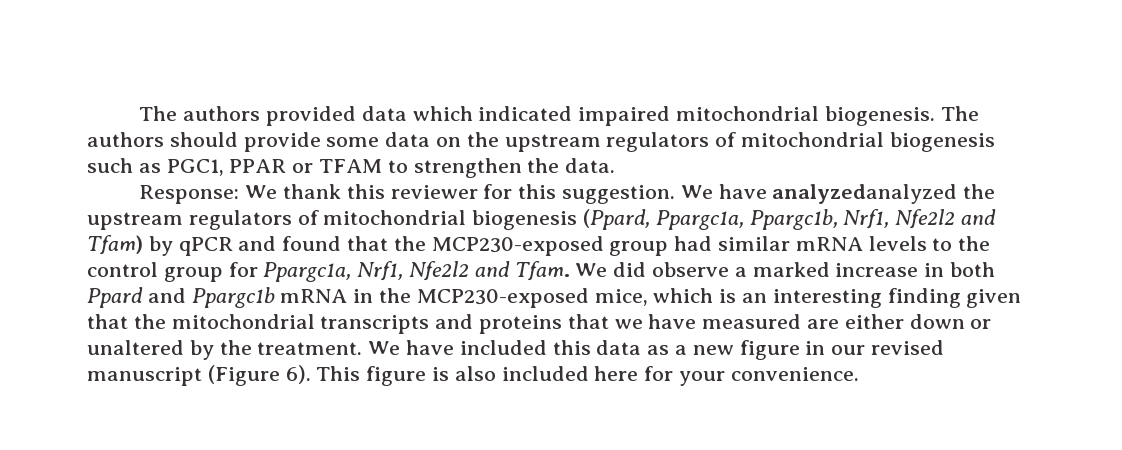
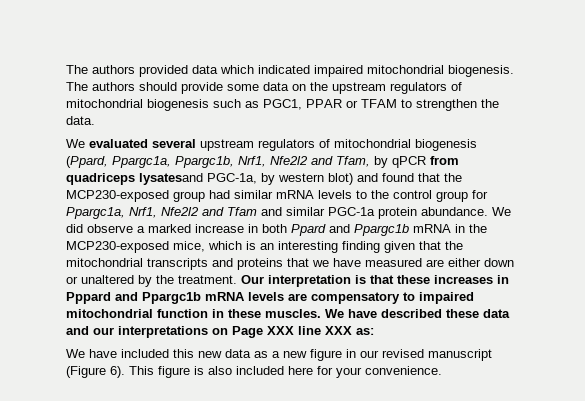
[139,184,996,204] Response: We thank this reviewer for this suggestion. We have analyzedanalyzed the -> [66,139,196,148] We evaluated several
[87,235,143,255] Tfam) -> [336,156,370,167] Tfam,
(233, 246) none -> [430,156,459,165] [66,173,353,185] from quadriceps lysatesand PGC-1a, by western blot)
[514,261,570,281] Tfam. -> [227,207,488,219] Tfam and similar PGC-1a protein abundance.
(363, 348) none -> [241,275,509,287] [66,292,474,304] [66,309,510,318] [66,326,374,338] Our interpretation is that these increases in Pppard and Ppargc1b mRNA levels are compensatory to impaired mitochondrial function in these muscles. We have described these data and our interpretations on Page XXX line XXX as: //
(591, 347) none -> [198,351,222,358] new

